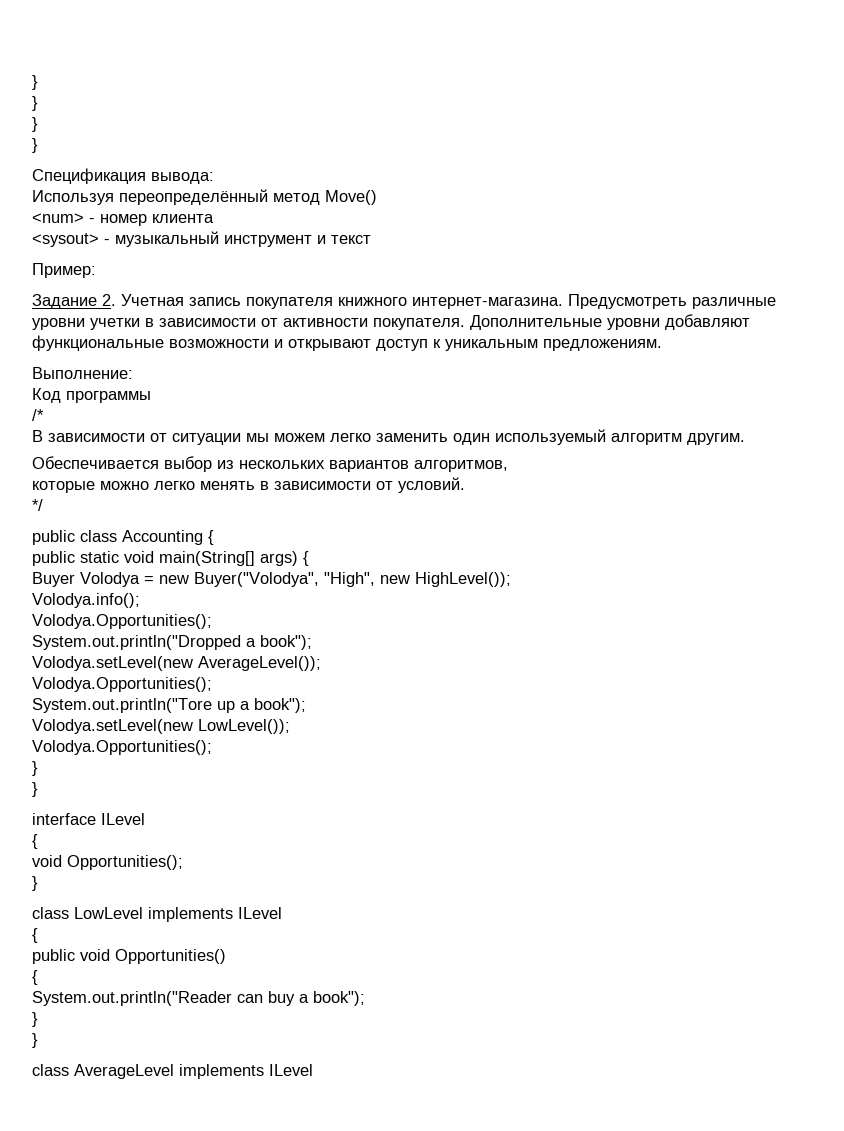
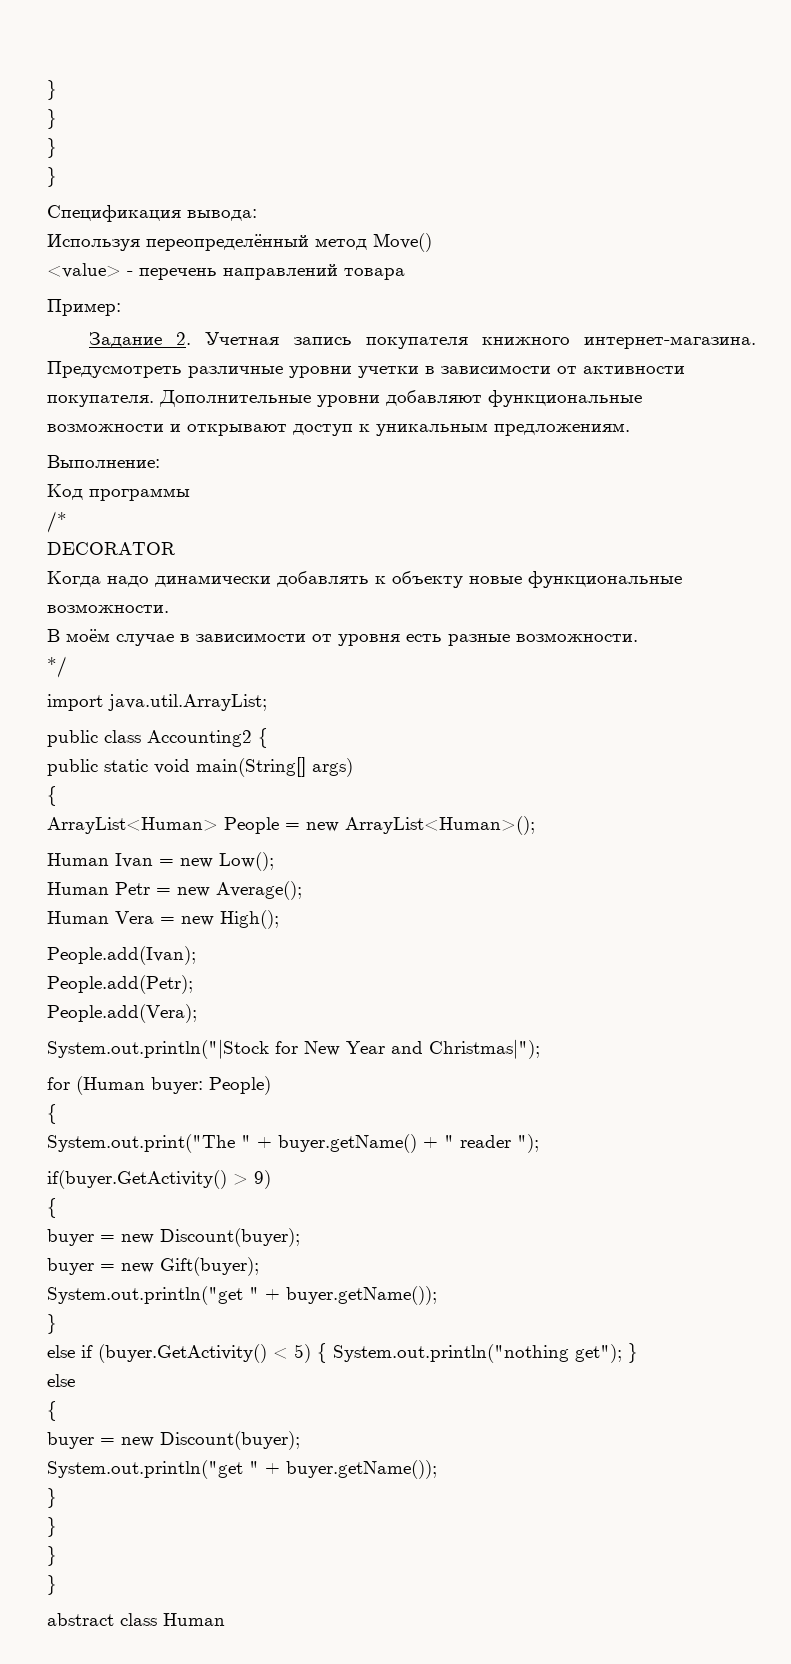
[32,213,214,226] [32,231,371,247] <num> - номер клиента // <sysout> - музыкальный инструмент и текст -> [47,263,405,280] <value> - перечень направлений товара
[32,429,745,445] [32,456,508,472] [32,477,465,493] В зависимости от ситуации мы можем легко заменить один используемый алгоритм другим. // Обеспечивается выбор из нескольких вариантов алгоритмов, // которые можно легко менять в зависимости от условий. -> [47,542,175,555] [47,571,682,588] [47,604,169,613] [47,629,638,646] DECORATOR // Когда надо динамически добавлять к объекту новые функциональные возможности. // В моём случае в зависимости от уровня есть разные возможности.
(43, 505) none -> [47,694,267,711] // import java.util.ArrayList;
[122,530,203,545] Accounting -> [147,730,252,747] Accounting2
[303,551,309,566] [32,572,511,587] [32,593,140,608] [32,614,212,629] [32,635,312,650] [32,656,321,671] [32,677,212,692] [32,698,306,713] [32,719,290,734] [32,740,212,755] [32,761,38,776] [32,782,38,797] [32,813,145,825] [32,834,38,849] [32,855,183,870] [32,876,38,891] [32,907,282,922] [32,928,38,943] [32,949,226,964] [32,970,38,985] [32,991,365,1006] [32,1012,38,1027] [32,1033,38,1048] [32,1064,313,1079] { // Buyer Volodya = new Buyer("Volodya", "High", new HighLevel()); // Volodya.info(); // Volodya.Opportunities(); // System.out.println("Dropped a book"); // Volodya.setLevel(new AverageLevel()); // Volodya.Opportunities(); // System.out.println("Tore up a book"); // Volodya.setLevel(new LowLevel()); // Volodya.Opportunities(); // } // } // interface ILevel // { // void Opportunities(); // } // class LowLevel implements ILevel // { // public void Opportunities() // { // System.out.println("Reader can buy a book"); // } // } // class AverageLevel implements ILevel -> [47,786,57,806] [47,816,535,835] [47,852,274,871] [47,881,302,900] [47,910,279,929] [47,946,196,965] [47,975,193,994] [47,1004,197,1023] [47,1039,540,1059] [47,1076,271,1095] [47,1104,57,1124] [47,1134,539,1153] [47,1170,271,1189] [47,1198,57,1218] [47,1228,300,1247] [47,1257,259,1276] [47,1286,437,1305] [47,1314,57,1334] [47,1343,638,1363] [47,1374,75,1387] [47,1401,57,1421] [47,1431,300,1450] [47,1460,437,1479] [47,1488,57,1508] [47,1517,57,1537] [47,1546,57,1566] [47,1575,57,1595] [47,1613,225,1626] // { // ArrayList<Human> People = new ArrayList<Human>(); // Human Ivan = new Low(); // Human Petr = new Average(); // Human Vera = new High(); // People.add(Ivan); // People.add(Petr); // People.add(Vera); // System.out.println("|Stock for New Year and Christmas|"); // for (Human buyer: People) // { // System.out.print("The " + buyer.getName() + " reader "); // if(buyer.GetActivity() > 9) // { // buyer = new Discount(buyer); // buyer = new Gift(buyer); // System.out.println("get " + buyer.getName()); // } // else if (buyer.GetActivity() < 5) { System.out.println("nothing get"); } // else // { // buyer = new Discount(buyer); // System.out.println("get " + buyer.getName()); // } // } // } // } // abstract class Human

